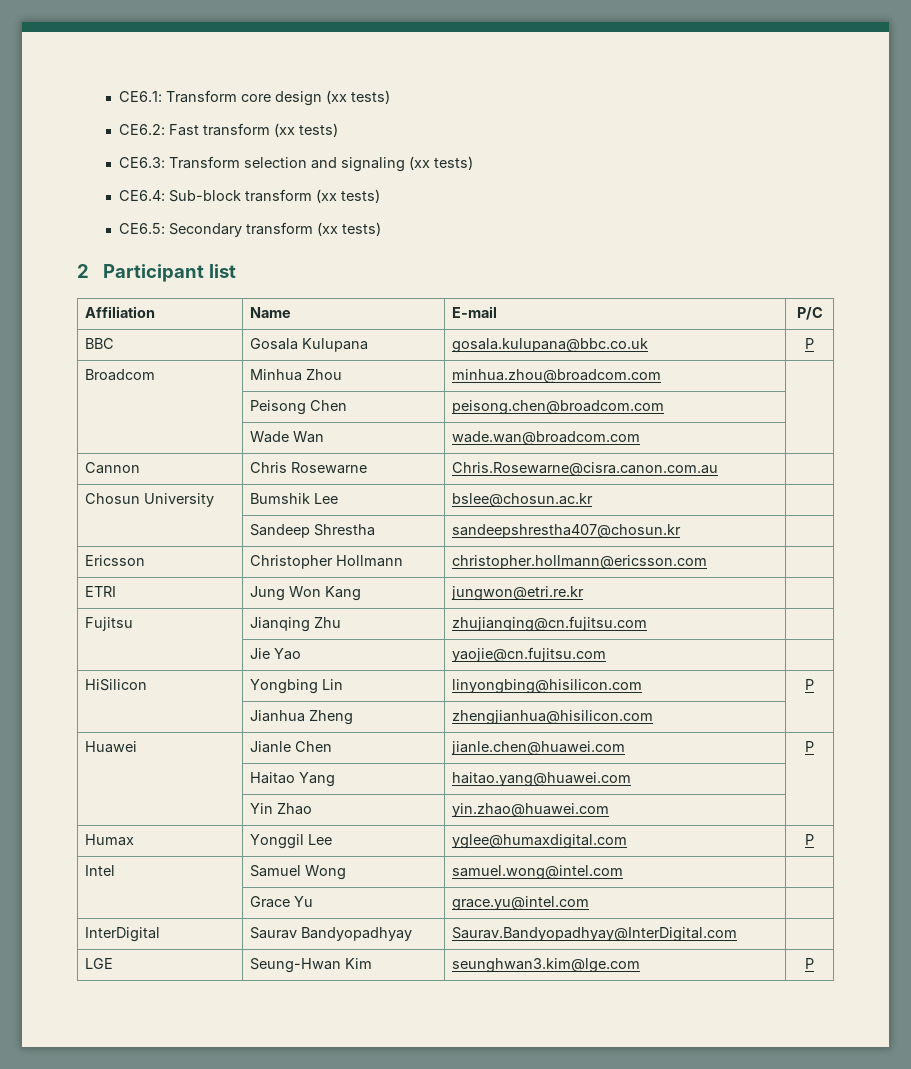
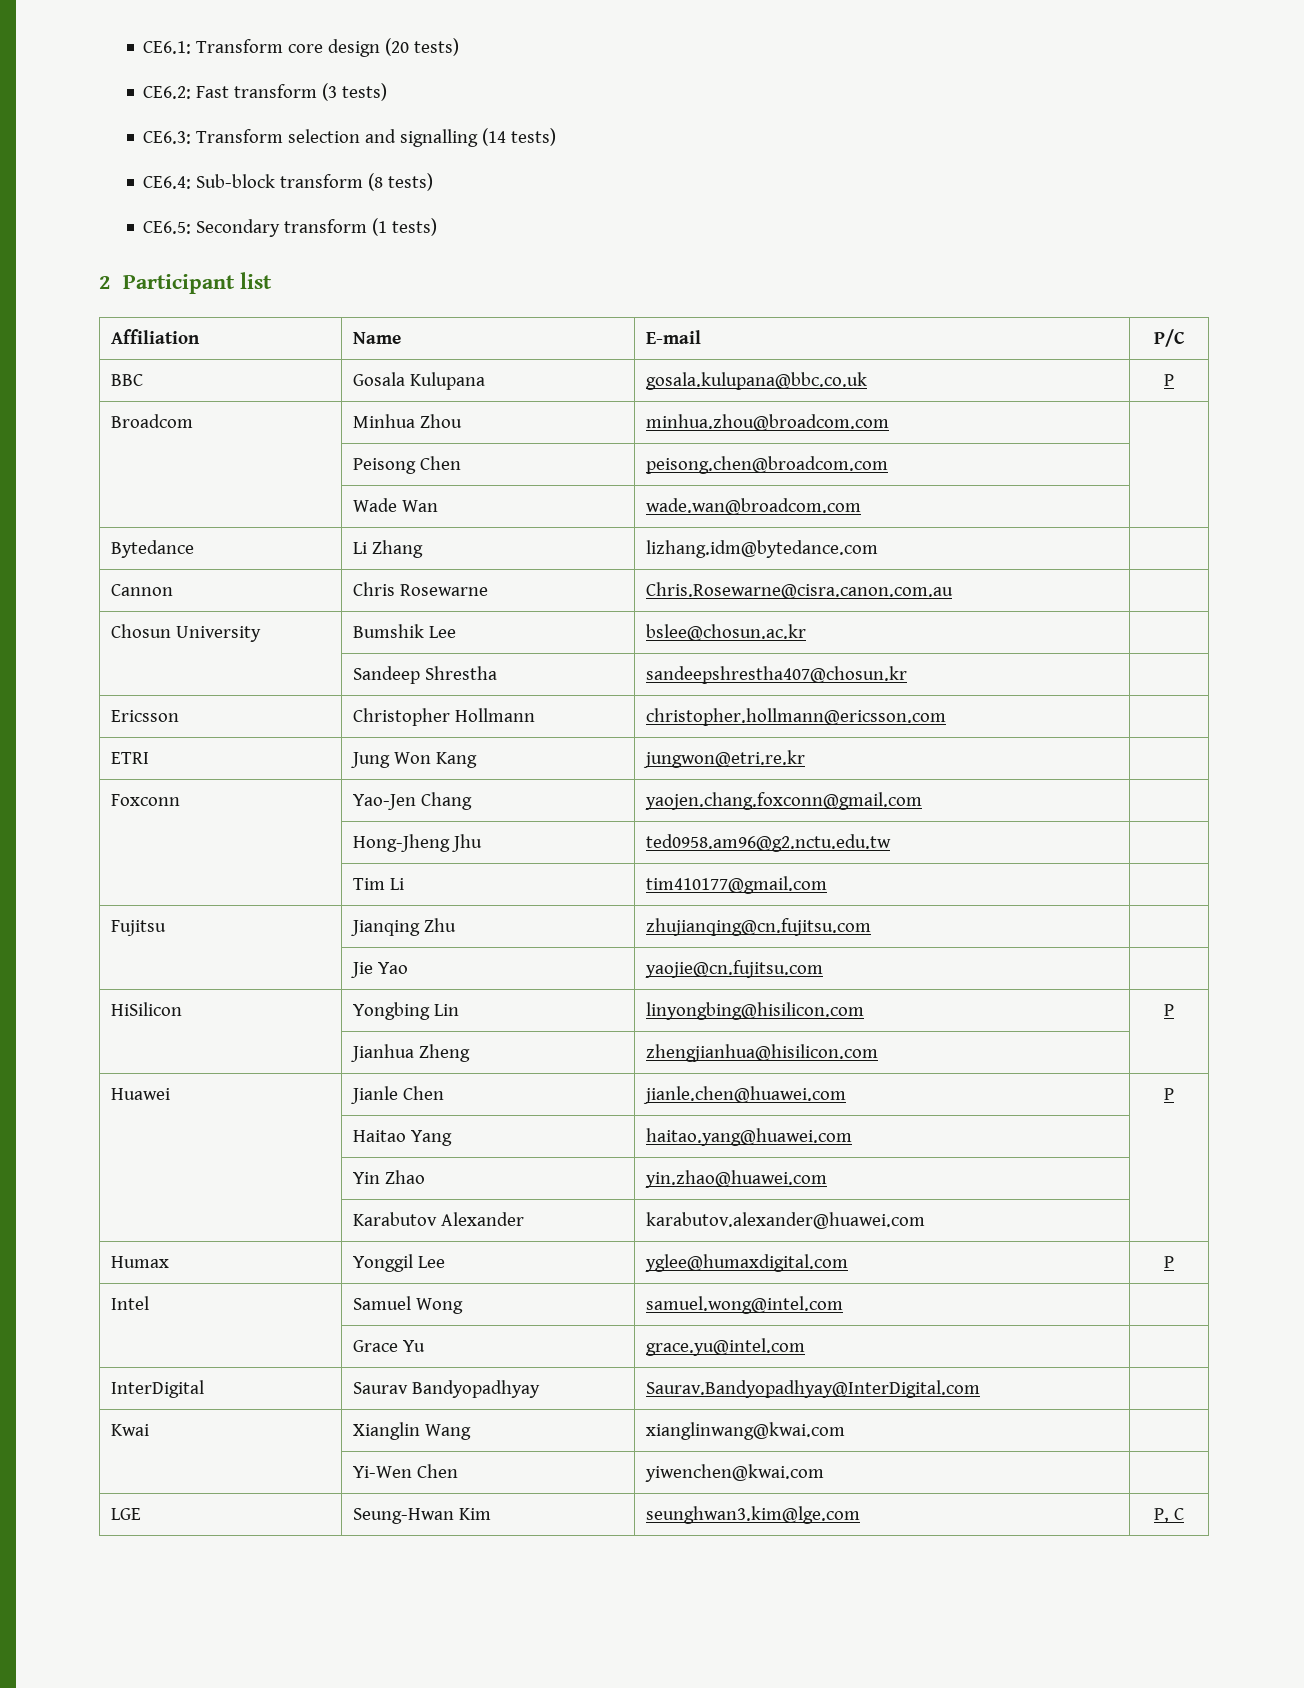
[325,90,347,104] (xx -> [385,38,410,56] (20
[273,123,295,137] (xx -> [322,83,338,101] (3
[340,156,430,172] signaling (xx -> [400,128,507,147] signalling (14
[315,189,337,203] (xx -> [368,173,384,191] (8
[316,222,338,236] (xx -> [372,218,388,236] (1
(640, 438) none -> [111,540,195,558] [353,540,424,558] [646,540,879,558] // Bytedance | Li Zhang | lizhang.idm@bytedance.com |
(584, 593) none -> [111,794,181,806] [353,792,473,810] [645,792,923,810] [353,834,483,852] [646,834,892,852] [353,878,405,890] [646,876,828,894] // Foxconn | Yao-Jen Chang | yaojen.chang.foxconn@gmail.com | // | Hong-Jheng Jhu | ted0958.am96@g2.nctu.edu.tw | // | Tim Li | tim410177@gmail.com |
(609, 810) none -> [353,1212,525,1226] [646,1212,926,1229] // | Karabutov Alexander | karabutov.alexander@huawei.com |
(737, 934) none -> [111,1424,150,1436] [353,1422,472,1440] [646,1422,846,1440] [353,1464,459,1478] [645,1464,825,1482] // Kwai | Xianglin Wang | xianglinwang@kwai.com | // | Yi-Wen Chen | yiwenchen@kwai.com |
[805,958,814,969] P -> [1154,1508,1184,1523] P, C

